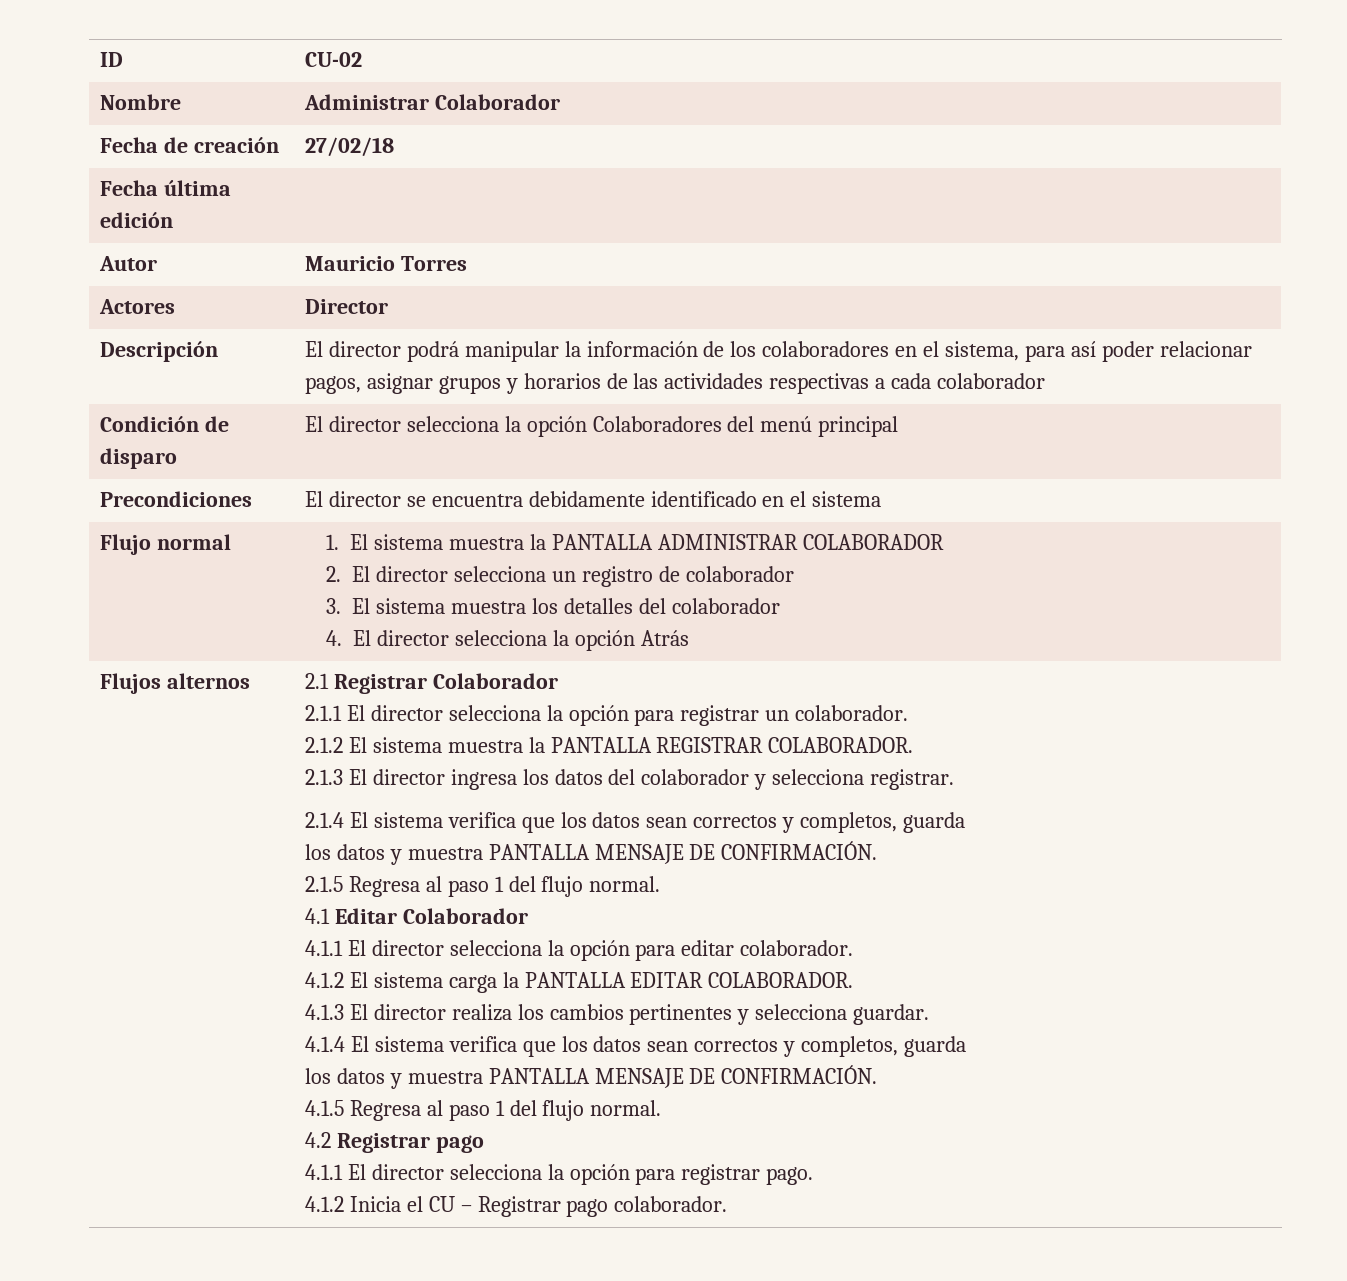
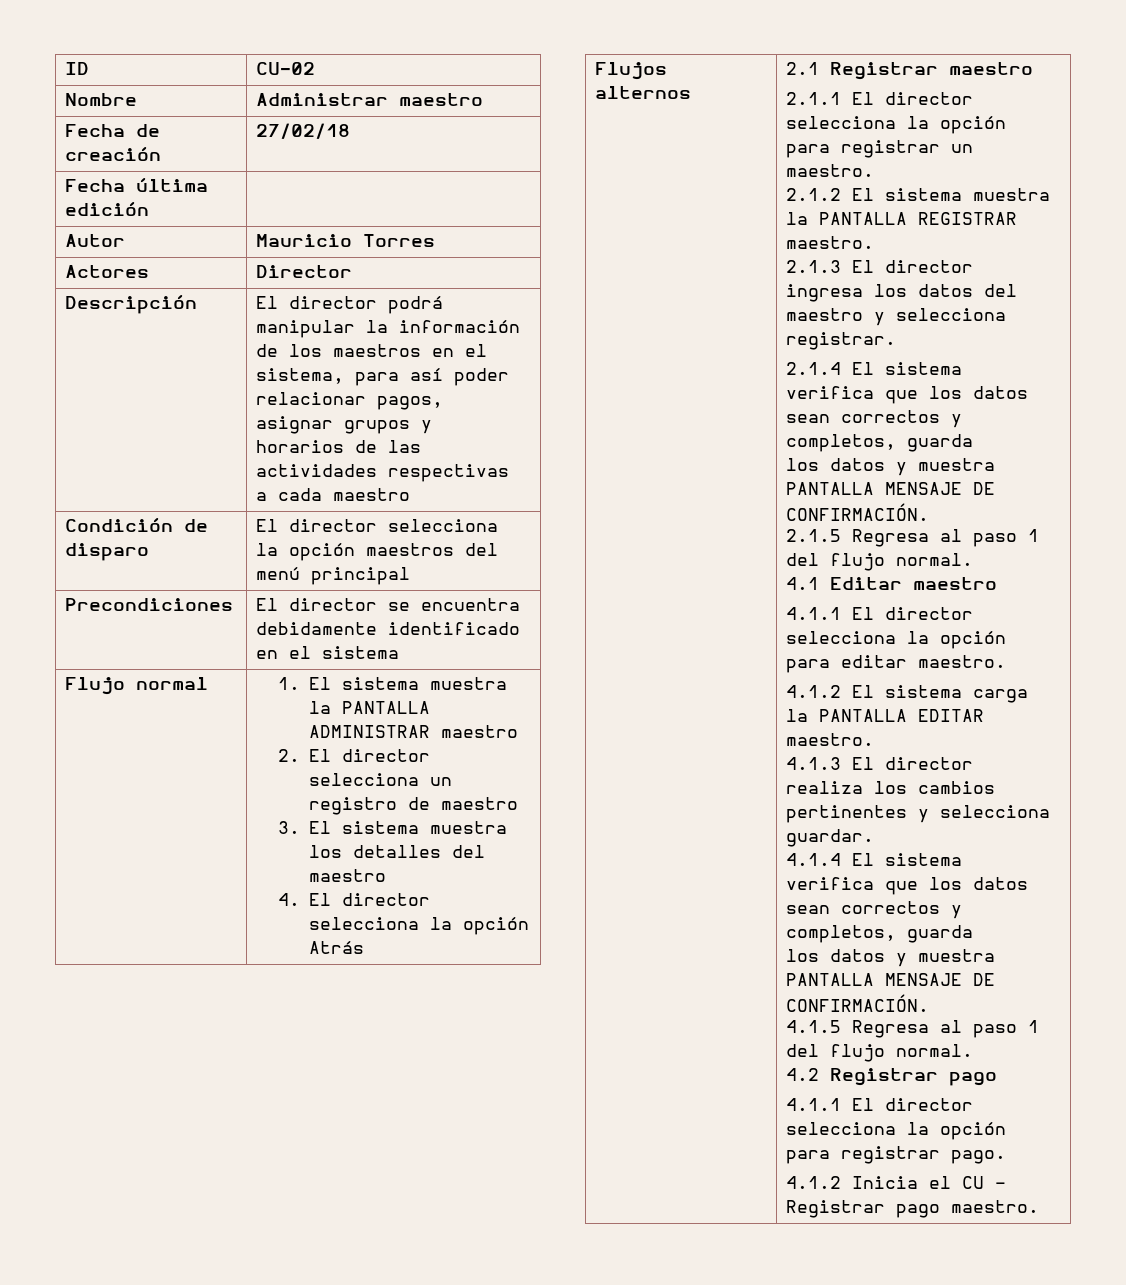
[434,94,560,110] Colaborador -> [399,93,484,106] maestro
[762,341,890,357] colaboradores -> [333,344,422,357] maestros
[937,373,1046,389] colaborador -> [333,488,411,501] maestro
[592,416,722,432] Colaboradores -> [366,543,455,556] maestros
[802,534,944,550] COLABORADOR -> [440,725,518,738] maestro
[685,566,794,582] colaborador -> [440,797,518,810] maestro
[671,598,780,614] colaborador -> [308,869,386,882] maestro
[432,673,558,689] Colaborador -> [949,62,1034,75] maestro
[795,705,909,721] colaborador. -> [786,164,875,177] maestro.
[768,737,914,753] COLABORADOR. -> [786,236,875,249] maestro.
[641,769,750,785] colaborador -> [786,308,864,321] maestro
[402,908,528,924] Colaborador -> [913,577,998,590] maestro
[740,940,854,956] colaborador. -> [918,655,1007,668] maestro.
[708,972,854,988] COLABORADOR. -> [786,733,875,746] maestro.
[614,1196,728,1212] colaborador. -> [951,1200,1040,1213] maestro.

